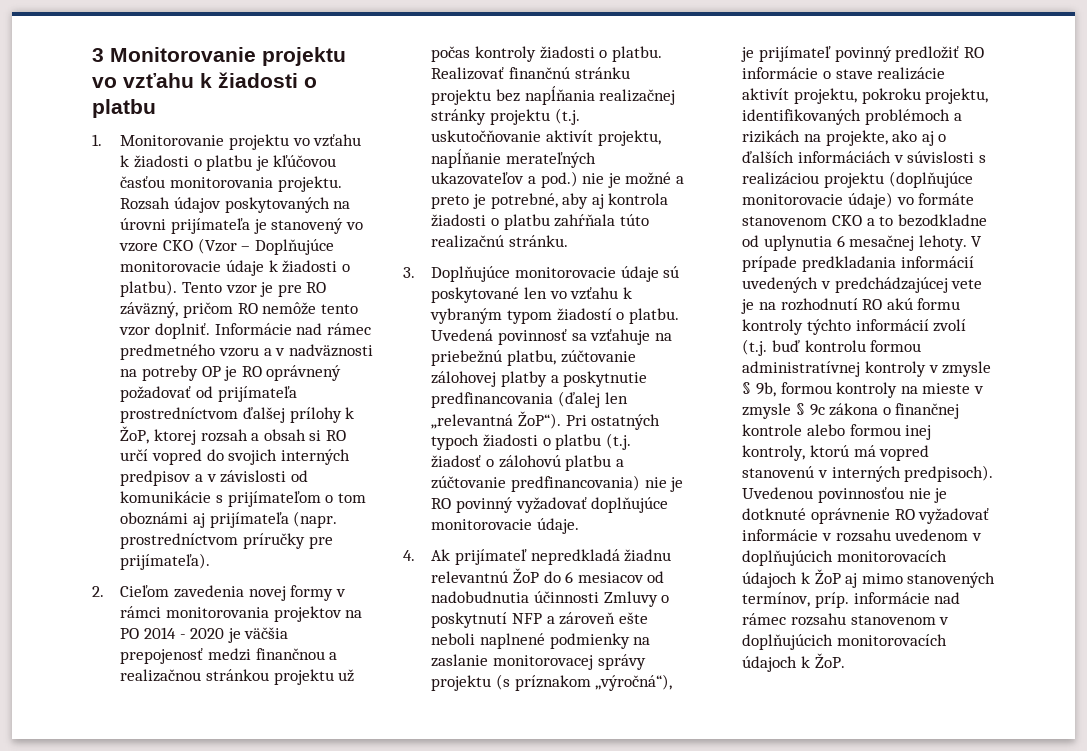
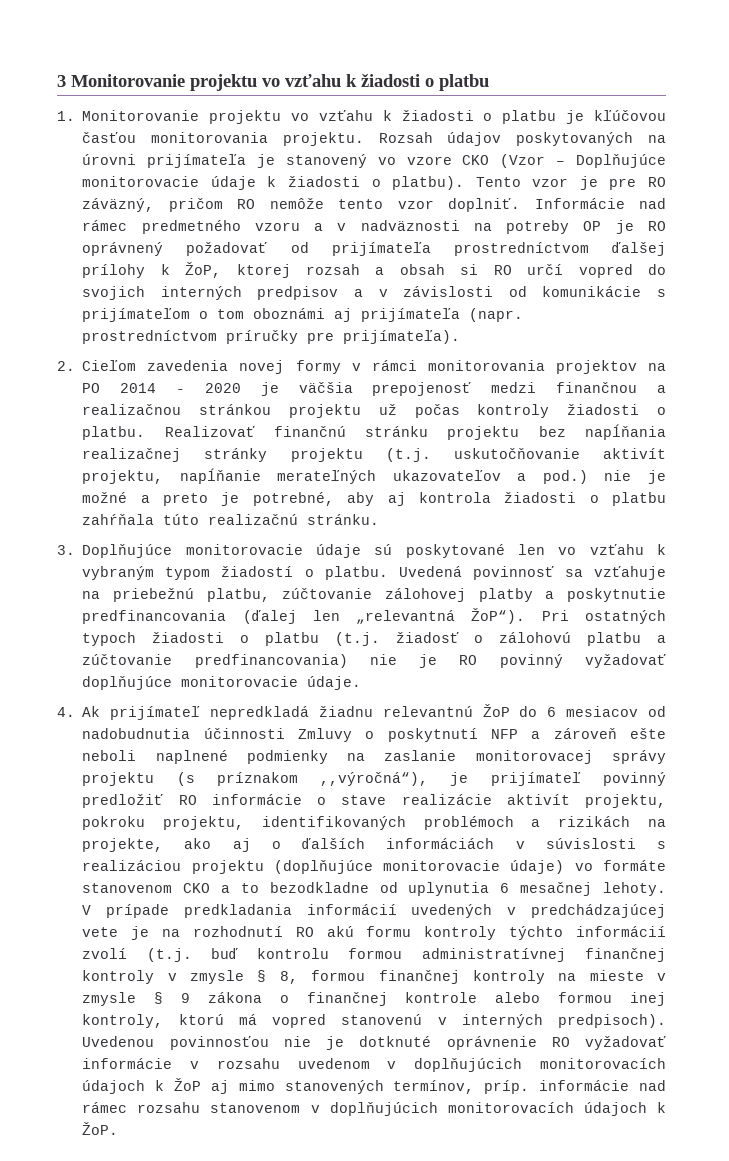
(861, 369) none -> [585,948,666,962] finančnej
[756,382,832,397] 9b, formou -> [279,970,460,984] 8, formou finančnej
[809,404,825,416] 9c -> [180,993,190,1003] 9

